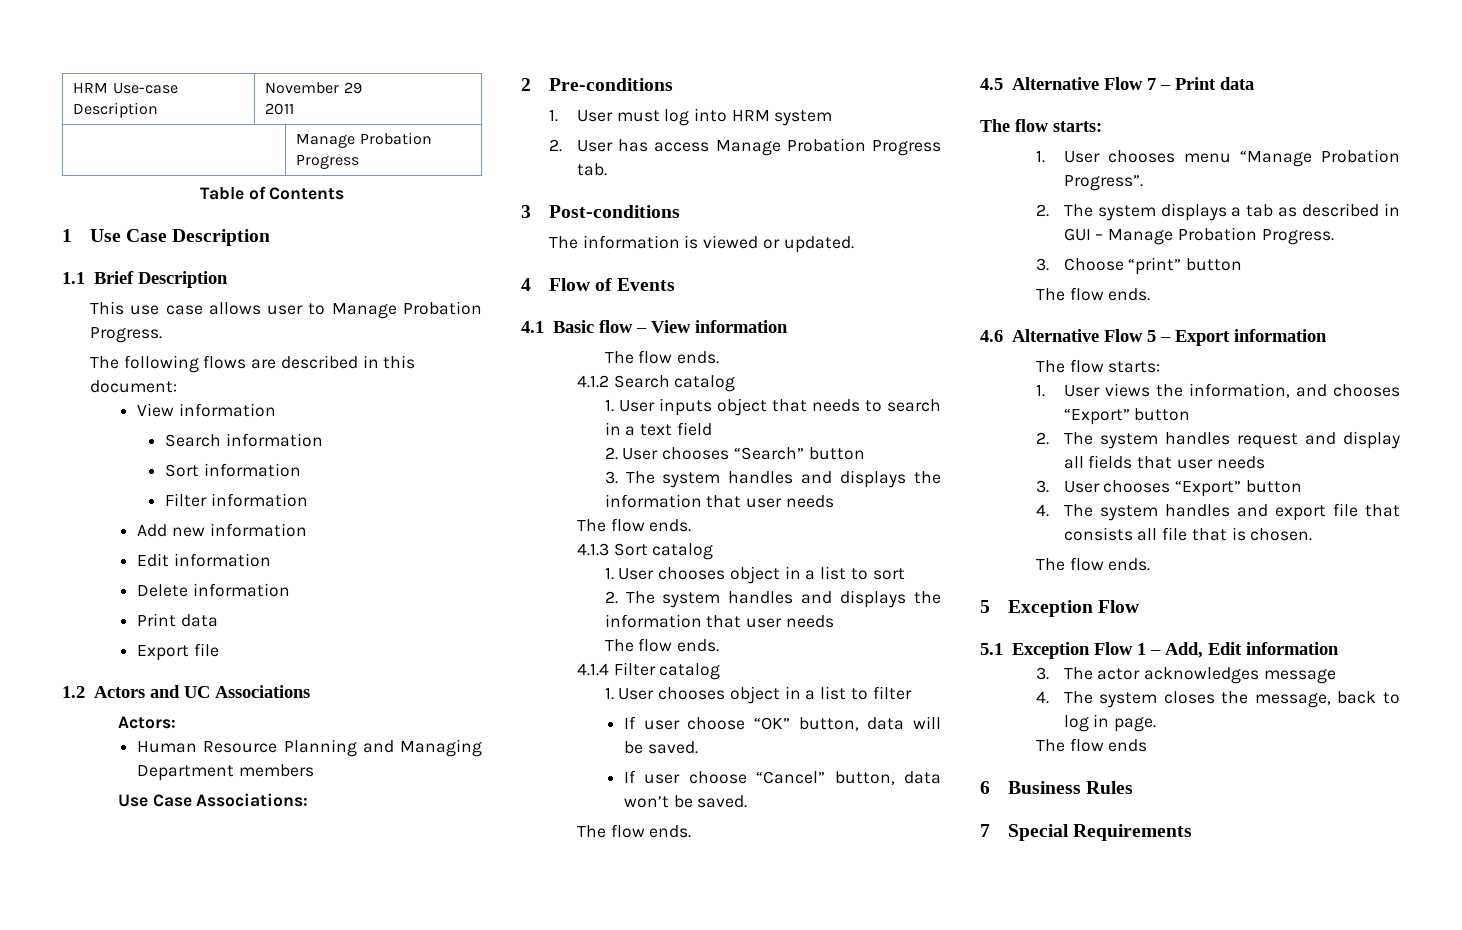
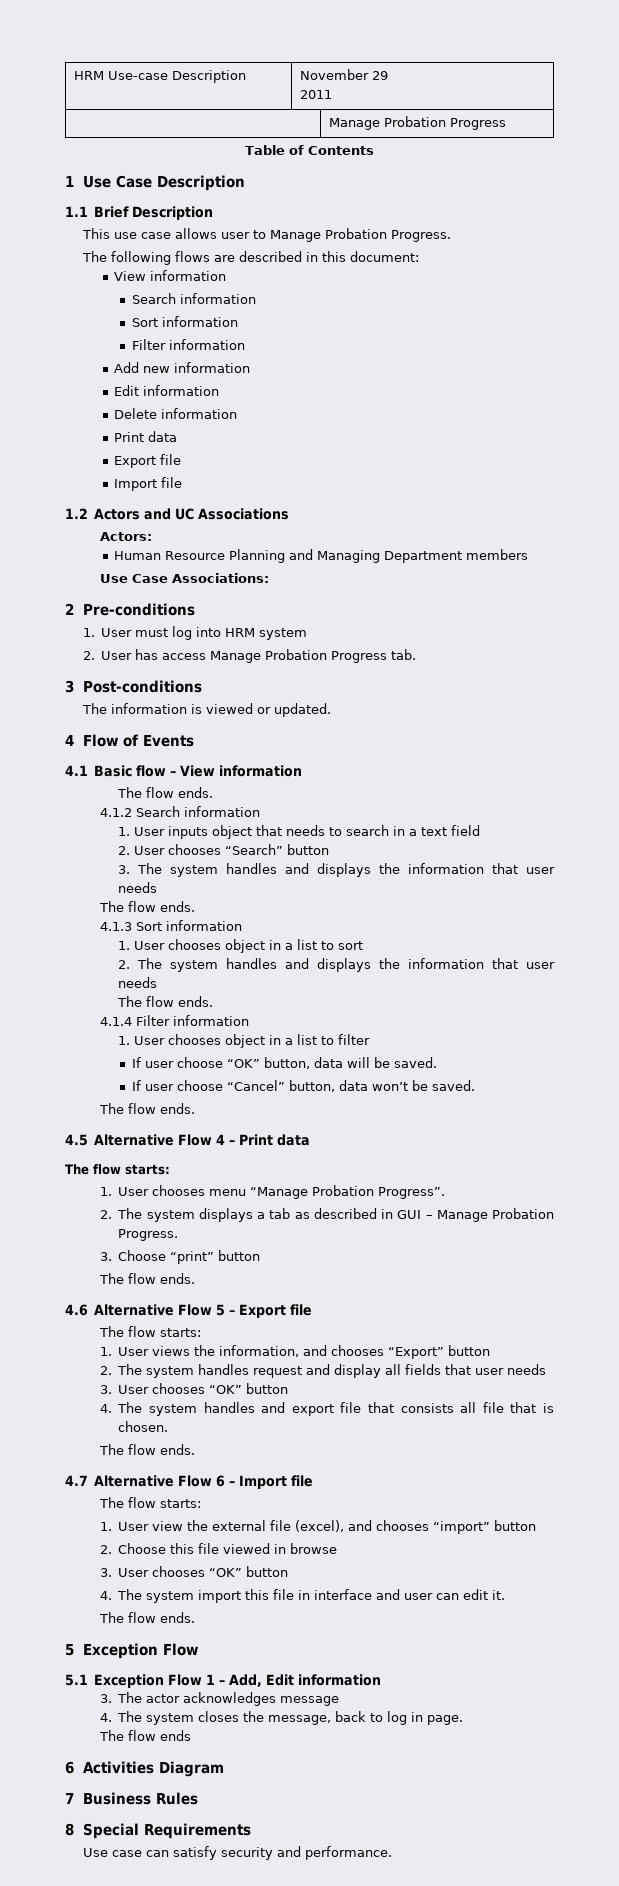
(219, 650) none -> [113,477,182,491] // Import file
[674,375,736,392] catalog -> [184,806,261,817] information
[652,543,714,560] catalog -> [166,920,243,931] information
[659,663,721,680] catalog -> [173,1015,250,1026] information
[1146,78,1156,90] 7 -> [216,1134,226,1145] 4
[1233,329,1327,342] information -> [290,1304,313,1316] file
[1175,481,1242,497] “Export” -> [209,1385,243,1394] “OK”
(1151, 564) none -> [65,1475,314,1489] [99,1497,202,1508] [100,1520,537,1534] [100,1543,338,1554] [100,1566,289,1577] [100,1589,506,1603] [99,1612,196,1623] // 4.7 Alternative Flow 6 – Import file // The flow starts: // 1. User view the external file (excel), and chooses “import” button // 2. Choose this file viewed in browse // 3. User chooses “OK” button // 4. The system import this file in interface and user can edit it. // The flow ends.
(990, 787) none -> [82,1761,224,1777] [65,1793,74,1804] Activities Diagram // 7
[980,824,990,837] 7 -> [65,1823,74,1836] 8
(1193, 832) none -> [82,1846,392,1860] // Use case can satisfy security and performance.

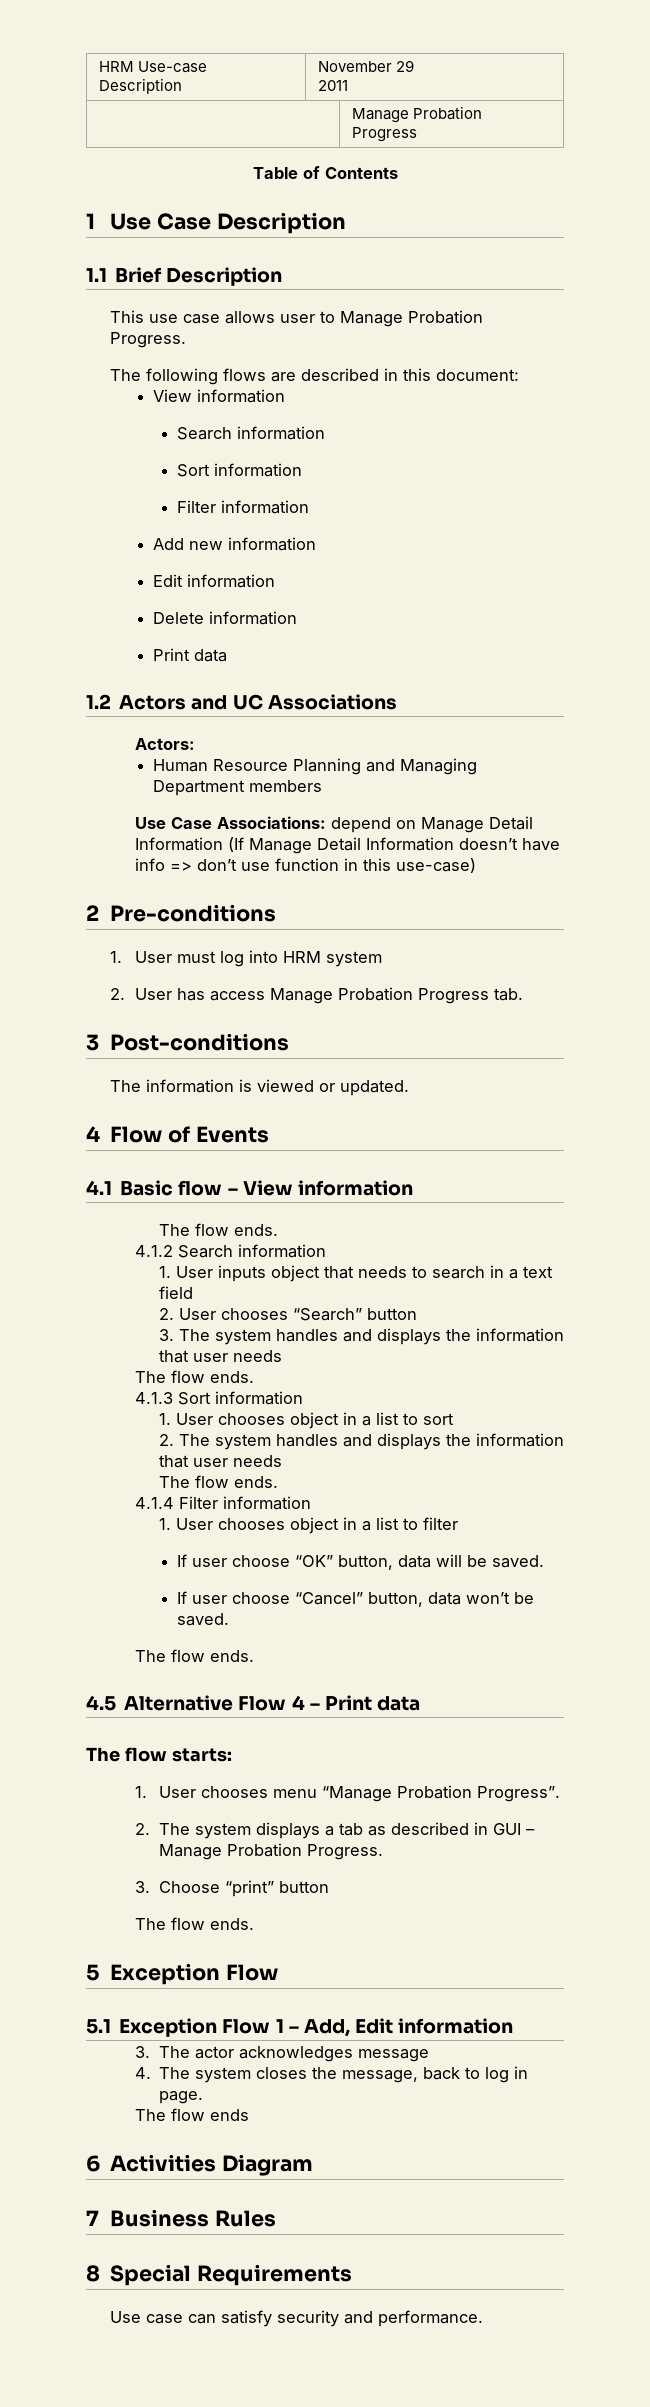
[113,454,181,468] [113,477,182,491] // Export file // Import file -> (227, 655) none
(270, 578) none -> [330,816,533,833] [134,837,560,854] [134,858,476,873] depend on Manage Detail Information (If Manage Detail Information doesn’t have info => don’t use function in this use-case)
[65,1304,313,1318] [99,1326,202,1337] [100,1345,491,1359] [100,1364,547,1378] [100,1383,289,1394] [100,1402,554,1416] [118,1421,169,1432] [99,1444,196,1455] [65,1475,314,1489] [99,1497,202,1508] [100,1520,537,1534] [100,1543,338,1554] [100,1566,289,1577] [100,1589,506,1603] [99,1612,196,1623] // 4.6 Alternative Flow 5 – Export file // The flow starts: // 1. User views the information, and chooses “Export” button // 2. The system handles request and display all fields that user needs // 3. User chooses “OK” button // 4. The system handles and export file that consists all file that is chosen. // The flow ends. // 4.7 Alternative Flow 6 – Import file // The flow starts: // 1. User view the external file (excel), and chooses “import” button // 2. Choose this file viewed in browse // 3. User chooses “OK” button // 4. The system import this file in interface and user can edit it. // The flow ends. -> (254, 1924) none

